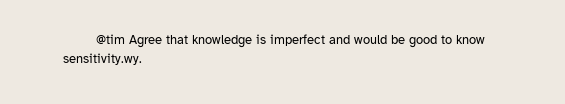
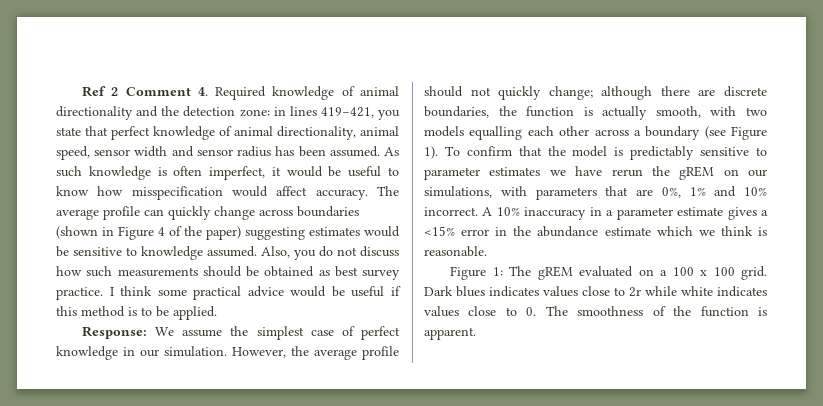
[96,34,438,48] @tim Agree that knowledge is imperfect and would be good -> [82,86,399,100] [56,106,400,120] [56,126,399,140] [56,146,400,160] [56,166,382,180] Ref 2 Comment 4. Required knowledge of animal directionality and the detection zone: in lines 419–421, you state that perfect knowledge of animal directionality, animal speed, sensor width and sensor radius has been assumed. As such knowledge is often imperfect, it would be useful
[63,53,142,65] sensitivity.wy. -> [97,186,399,200] [56,206,359,220] [56,226,400,240] [56,246,399,260] [56,266,400,280] [56,286,401,300] [56,306,217,320] [82,326,400,340] [56,346,399,360] [424,86,767,100] [424,106,767,120] [424,126,767,140] [424,146,767,160] [424,166,767,180] [424,186,767,200] [424,207,768,220] [424,226,767,237] [424,246,487,257] [450,266,767,280] [424,286,767,297] [424,306,767,317] [424,327,476,340] how misspecification would affect accuracy. The average profile can quickly change across boundaries (shown in Figure 4 of the paper) suggesting estimates would be sensitive to knowledge assumed. Also, you do not discuss how such measurements should be obtained as best survey practice. I think some practical advice would be useful if this method is to be applied. // Response: We assume the simplest case of perfect knowledge in our simulation. However, the average profile should not quickly change; although there are discrete boundaries, the function is actually smooth, with two models equalling each other across a boundary (see Figure 1). To confirm that the model is predictably sensitive to parameter estimates we have rerun the gREM on our simulations, with parameters that are 0%, 1% and 10% incorrect. A 10% inaccuracy in a parameter estimate gives a <15% error in the abundance estimate which we think is reasonable. // Figure 1: The gREM evaluated on a 100 x 100 grid. Dark blues indicates values close to 2r while white indicates values close to 0. The smoothness of the function is apparent.

